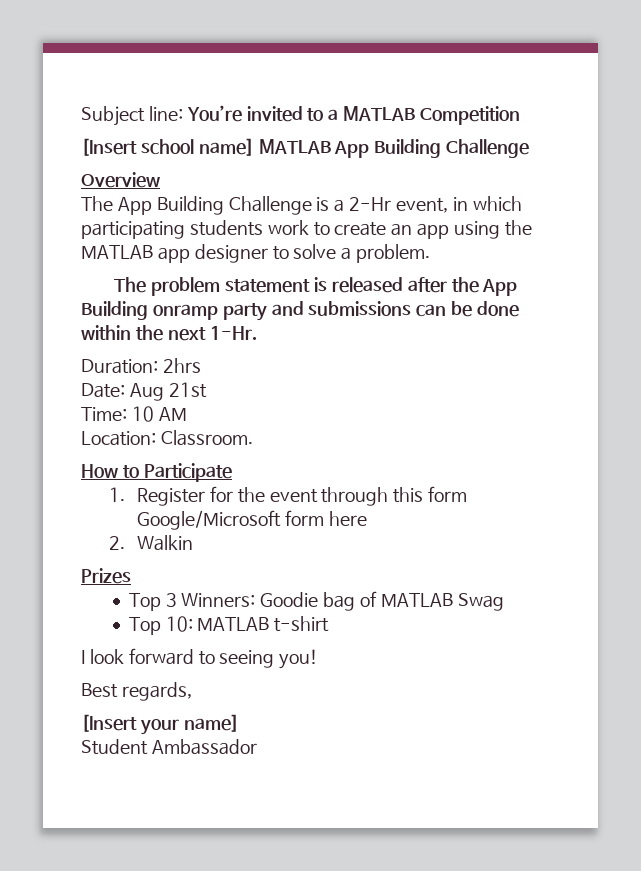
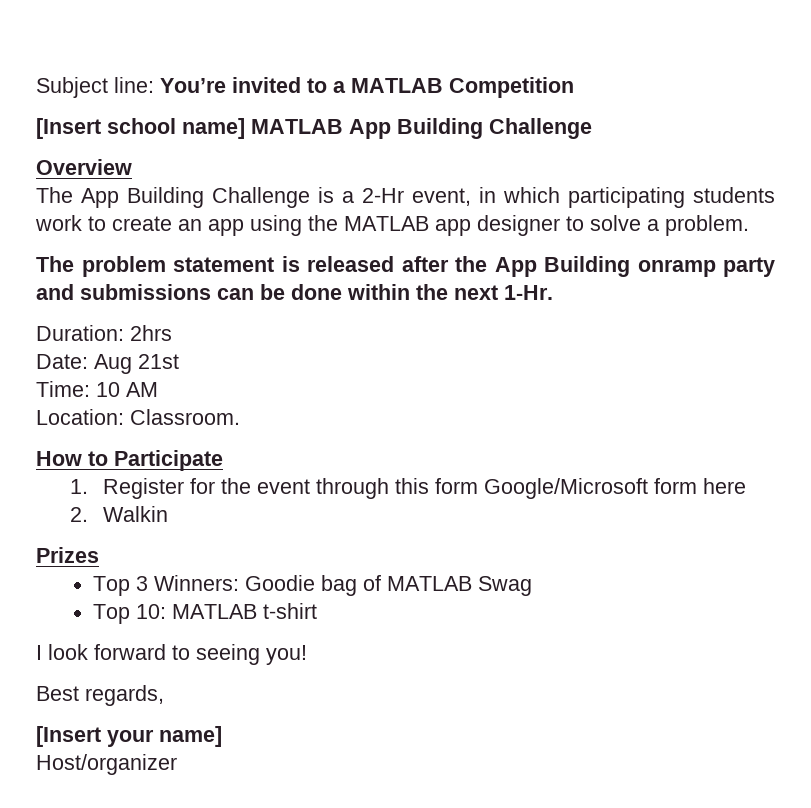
[81,739,257,755] Student Ambassador -> [36,754,177,775] Host/organizer

